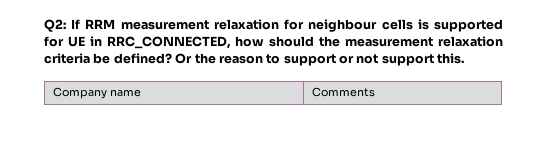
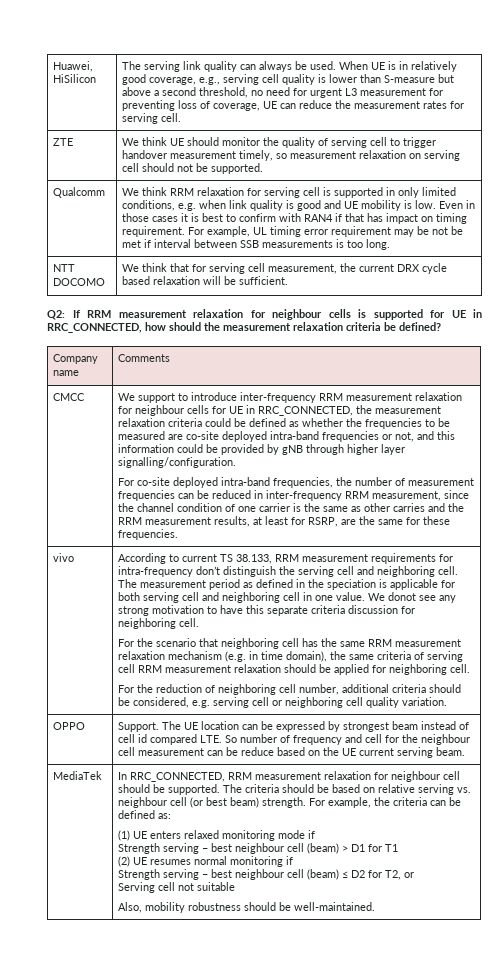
(44, 25) none -> [53,61,94,72] [53,74,97,83] [122,61,458,72] [122,74,455,85] [122,87,444,98] [122,100,465,111] [122,113,182,124] [53,138,74,146] [122,137,437,148] [122,150,461,161] [122,163,264,174] [53,187,106,198] [122,187,457,198] [122,200,476,211] [122,213,468,224] [122,226,464,237] [122,239,391,250] [53,264,76,272] [53,278,106,286] [122,263,448,274] [122,276,289,285] Huawei, HiSilicon | The serving link quality can always be used. When UE is in relatively good coverage, e.g., serving cell quality is lower than S-measure but above a second threshold, no need for urgent L3 measurement for preventing loss of coverage, UE can reduce the measurement rates for serving cell. // ZTE | We think UE should monitor the quality of serving cell to trigger handover measurement timely, so measurement relaxation on serving cell should not be supported. // Qualcomm | We think RRM relaxation for serving cell is supported in only limited conditions, e.g. when link quality is good and UE mobility is low. Even in those cases it is best to confirm with RAN4 if that has impact on timing requirement. For example, UL timing error requirement may be not be met if interval between SSB measurements is too long. // NTT DOCOMO | We think that for serving cell measurement, the current DRX cycle based relaxation will be sufficient. //
[175,53,465,66] [53,87,142,99] [312,87,376,97] Or the reason to support or not support this. // Company name | Comments -> [53,354,99,364] [53,370,80,376] [118,354,171,362] [53,393,86,401] [118,392,463,403] [118,405,442,416] [118,418,451,429] [118,431,456,442] [118,444,406,455] [118,457,237,468] [118,477,475,488] [118,490,470,501] [118,503,465,512] [118,516,451,527] [118,529,179,540] [53,553,75,562] [118,553,454,564] [118,566,459,577] [118,579,456,590] [118,592,457,603] [118,605,416,616] [118,618,200,629] [118,638,462,649] [118,651,464,662] [118,664,471,675] [118,684,462,695] [118,697,448,708] [53,722,86,730] [118,721,470,732] [118,734,471,745] [118,747,466,758] [53,771,103,780] [118,771,461,782] [118,784,472,795] [118,797,462,808] [118,810,172,819] [118,830,316,841] [118,843,399,854] [118,856,294,867] [118,869,415,880] [118,882,236,893] [118,902,376,913] // Company name | Comments // CMCC | We support to introduce inter-frequency RRM measurement relaxation for neighbour cells for UE in RRC_CONNECTED, the measurement relaxation criteria could be defined as whether the frequencies to be measured are co-site deployed intra-band frequencies or not, and this information could be provided by gNB through higher layer signalling/configuration. // For co-site deployed intra-band frequencies, the number of measurement frequencies can be reduced in inter-frequency RRM measurement, since the channel condition of one carrier is the same as other carries and the RRM measurement results, at least for RSRP, are the same for these frequencies. // vivo | According to current TS 38.133, RRM measurement requirements for intra-frequency don’t distinguish the serving cell and neighboring cell. The measurement period as defined in the speciation is applicable for both serving cell and neighboring cell in one value. We donot see any strong motivation to have this separate criteria discussion for neighboring cell. // For the scenario that neighboring cell has the same RRM measurement relaxation mechanism (e.g. in time domain), the same criteria of serving cell RRM measurement relaxation should be applied for neighboring cell. // For the reduction of neighboring cell number, additional criteria should be considered, e.g. serving cell or neighboring cell quality variation. // OPPO | Support. The UE location can be expressed by strongest beam instead of cell id compared LTE. So number of frequency and cell for the neighbour cell measurement can be reduce based on the UE current serving beam. // MediaTek | In RRC_CONNECTED, RRM measurement relaxation for neighbour cell should be supported. The criteria should be based on relative serving vs. neighbour cell (or best beam) strength. For example, the criteria can be defined as: // (1) UE enters relaxed monitoring mode if // Strength serving – best neighbour cell (beam) > D1 for T1 // (2) UE resumes normal monitoring if // Strength serving – best neighbour cell (beam) ≤ D2 for T2, or // Serving cell not suitable // Also, mobility robustness should be well-maintained.

